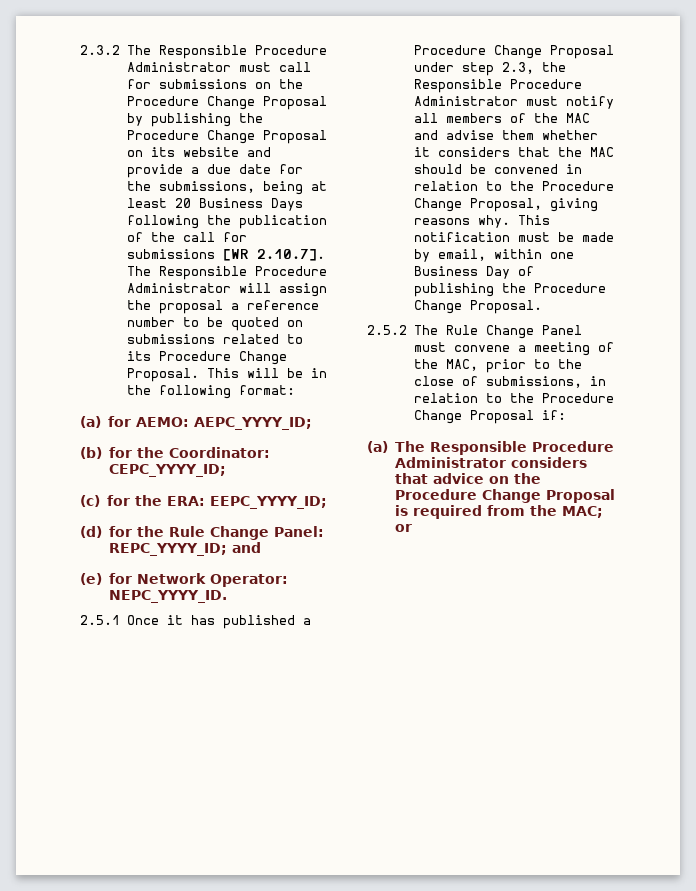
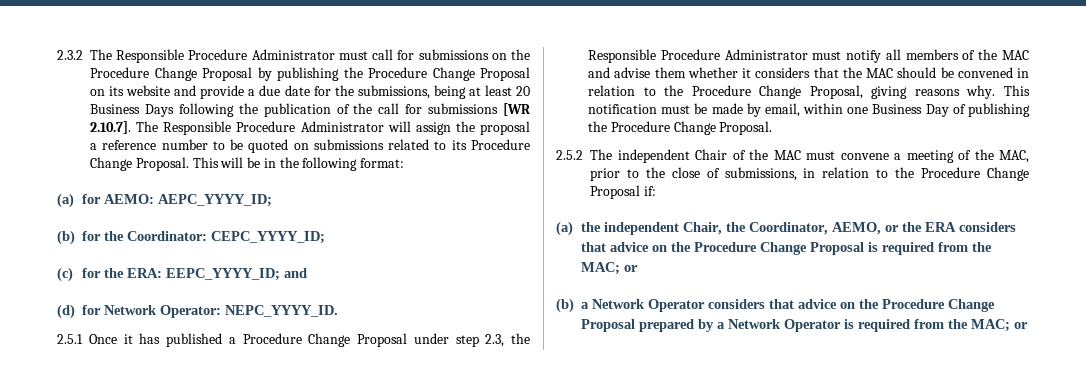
[80,526,324,540] [108,543,227,556] // (d) for the Rule Change Panel: REPC_YYYY_ID; -> (280, 274) none
[80,573,102,585] (e) -> [57,304,75,319] (d)
[445,325,582,339] Rule Change Panel -> [617,149,801,163] independent Chair of the MAC
[394,441,614,455] [394,457,506,468] The Responsible Procedure Administrator -> [580,222,956,235] the independent Chair, the Coordinator, AEMO, or the ERA
(412, 528) none -> [556,298,995,313] [581,319,1028,332] // (b) a Network Operator considers that advice on the Procedure Change Proposal prepared by a Network Operator is required from the MAC; or

